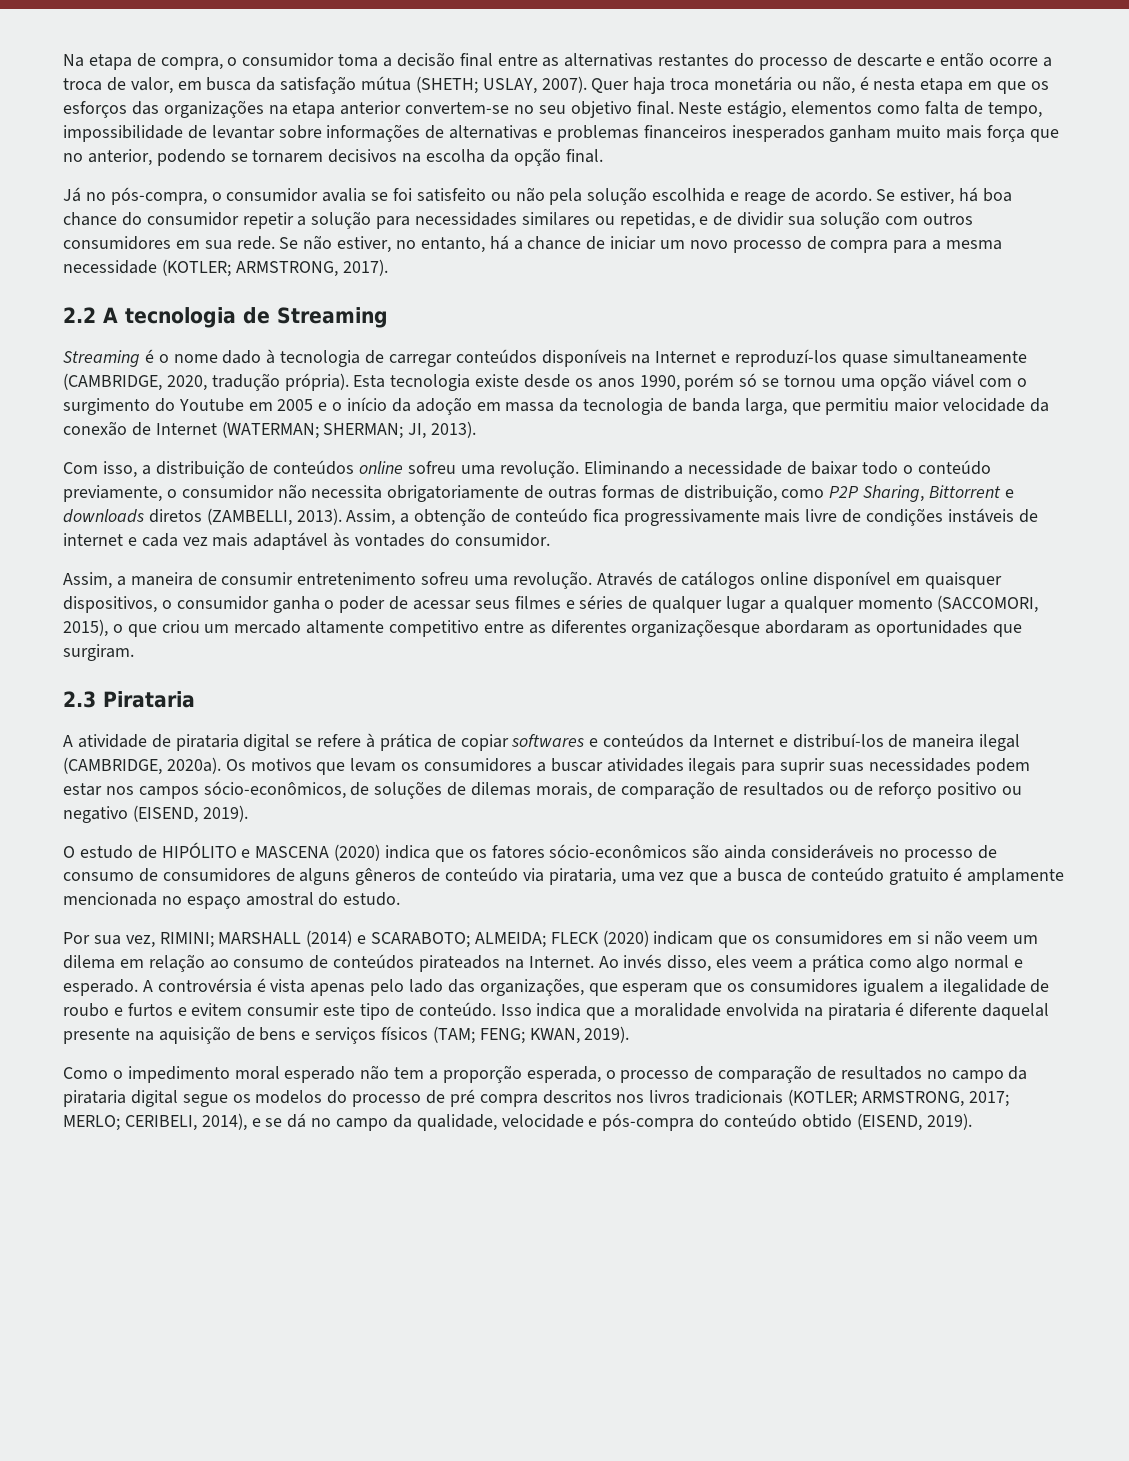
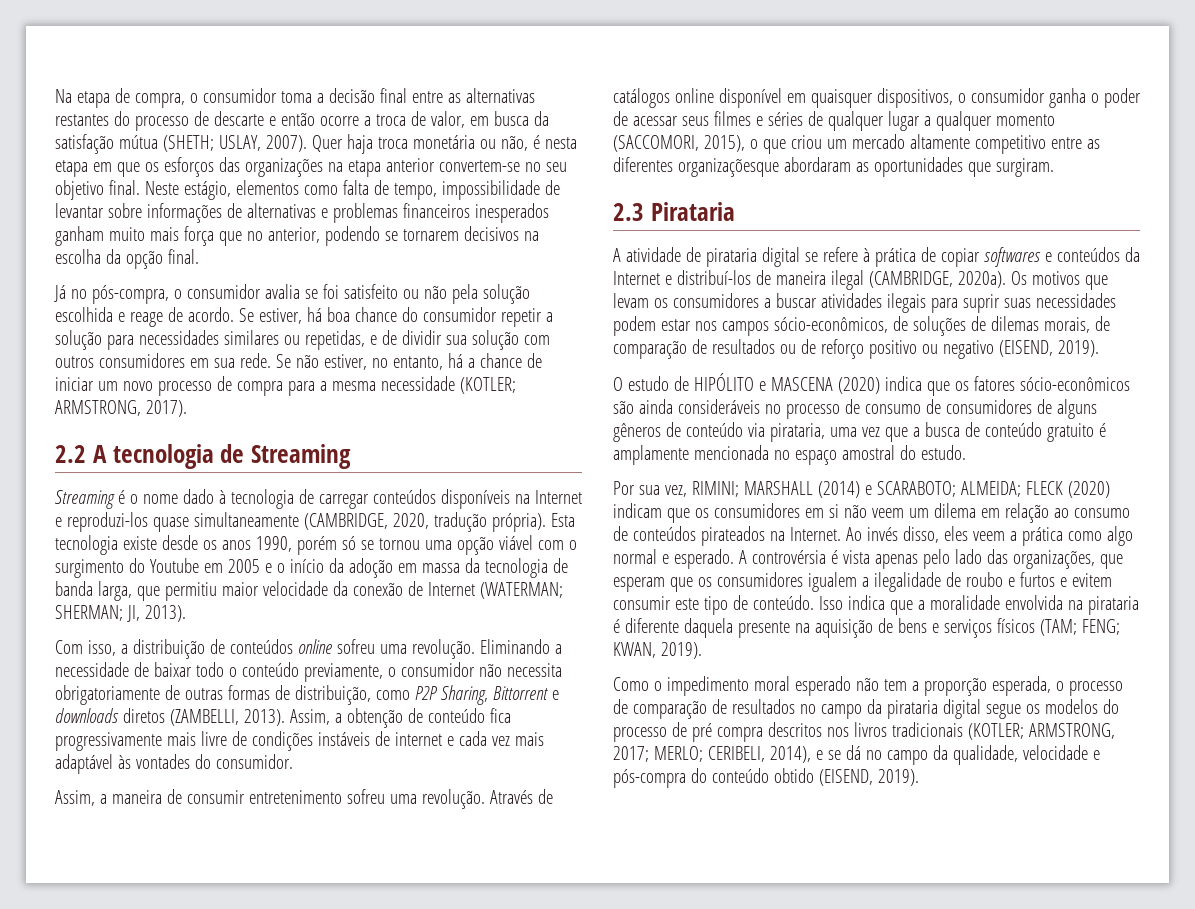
[735,349,838,367] reproduzí-los -> [66,512,148,532] reproduzi-los
[982,1003,1050,1020] daquelal -> [683,618,733,638] daquela

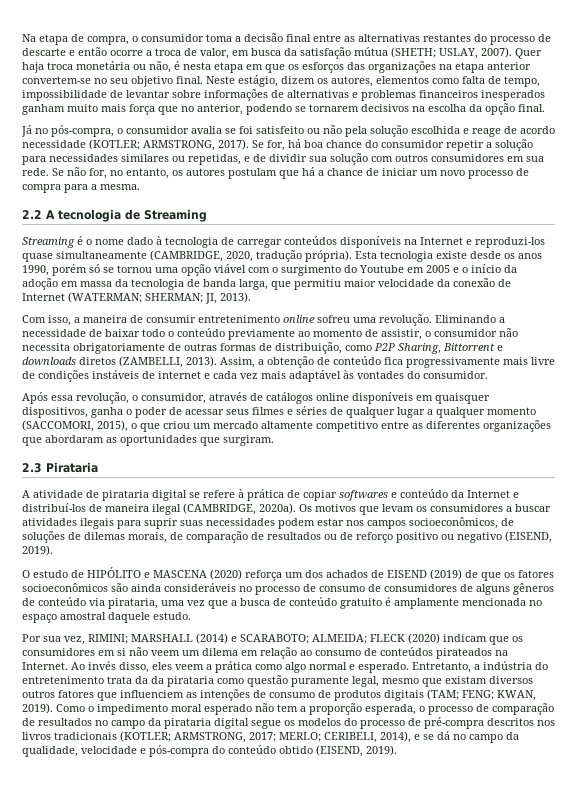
(231, 190) none -> [281,76,373,87] dizem os autores,
[187,307,302,324] acordo. Se estiver, -> [520,126,555,134] [22,139,285,151] acordo necessidade (KOTLER; ARMSTRONG, 2017). Se for,
[323,354,367,370] estiver, -> [89,168,107,179] for,
(443, 363) none -> [172,168,299,179] os autores postulam que
[331,376,516,394] [55,400,187,417] mesma necessidade (KOTLER; ARMSTRONG, 2017). -> [100,184,140,190] mesma.
[132,639,293,659] distribuição de conteúdos -> [83,315,280,323] maneira de consumir entretenimento
[303,663,383,682] previamente, -> [228,329,422,340] previamente ao momento de assistir,
[55,789,533,809] Assim, a maneira de consumir entretenimento sofreu uma revolução. Através -> [22,392,247,404] Após essa revolução, o consumidor, através
[718,88,782,108] disponível -> [352,392,413,404] disponíveis
[957,88,1045,103] o consumidor -> (88, 412) none
[677,158,779,177] organizaçõesque -> [483,420,551,432] [22,437,42,446] organizações que
[1056,247,1120,262] conteúdos -> [400,489,448,498] conteúdo
[773,317,888,333] sócio-econômicos, -> [409,517,498,529] socioeconômicos,
[884,376,922,391] indica -> [245,569,478,581] reforça um dos achados de EISEND (2019) de
[1019,377,1130,391] sócio-econômicos -> [22,583,108,592] socioeconômicos
[899,445,916,460] do -> [108,612,150,623] daquele
[738,549,1123,569] [613,572,1112,592] [613,595,1139,615] [613,618,1035,638] A controvérsia é vista apenas pelo lado das organizações, que esperam que os consumidores igualem a ilegalidade de roubo e furtos e evitem consumir este tipo de conteúdo. Isso indica que a moralidade envolvida na pirataria é diferente daquela presente na aquisição de bens e serviços físicos -> [412,661,548,673] [22,675,533,687] [22,689,424,701] Entretanto, a indústria do entretenimento trata da da pirataria como questão puramente legal, mesmo que existam diversos outros fatores que influenciem as intenções de consumo de produtos digitais
(702, 650) // -> (53, 708) none
[691,723,763,742] pré compra -> [424,717,484,729] pré-compra

